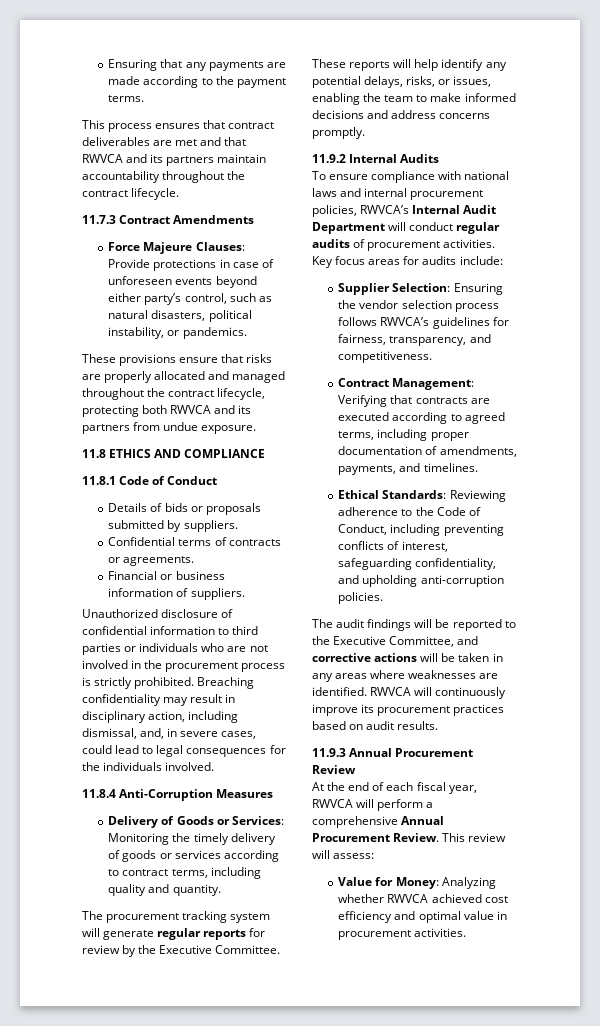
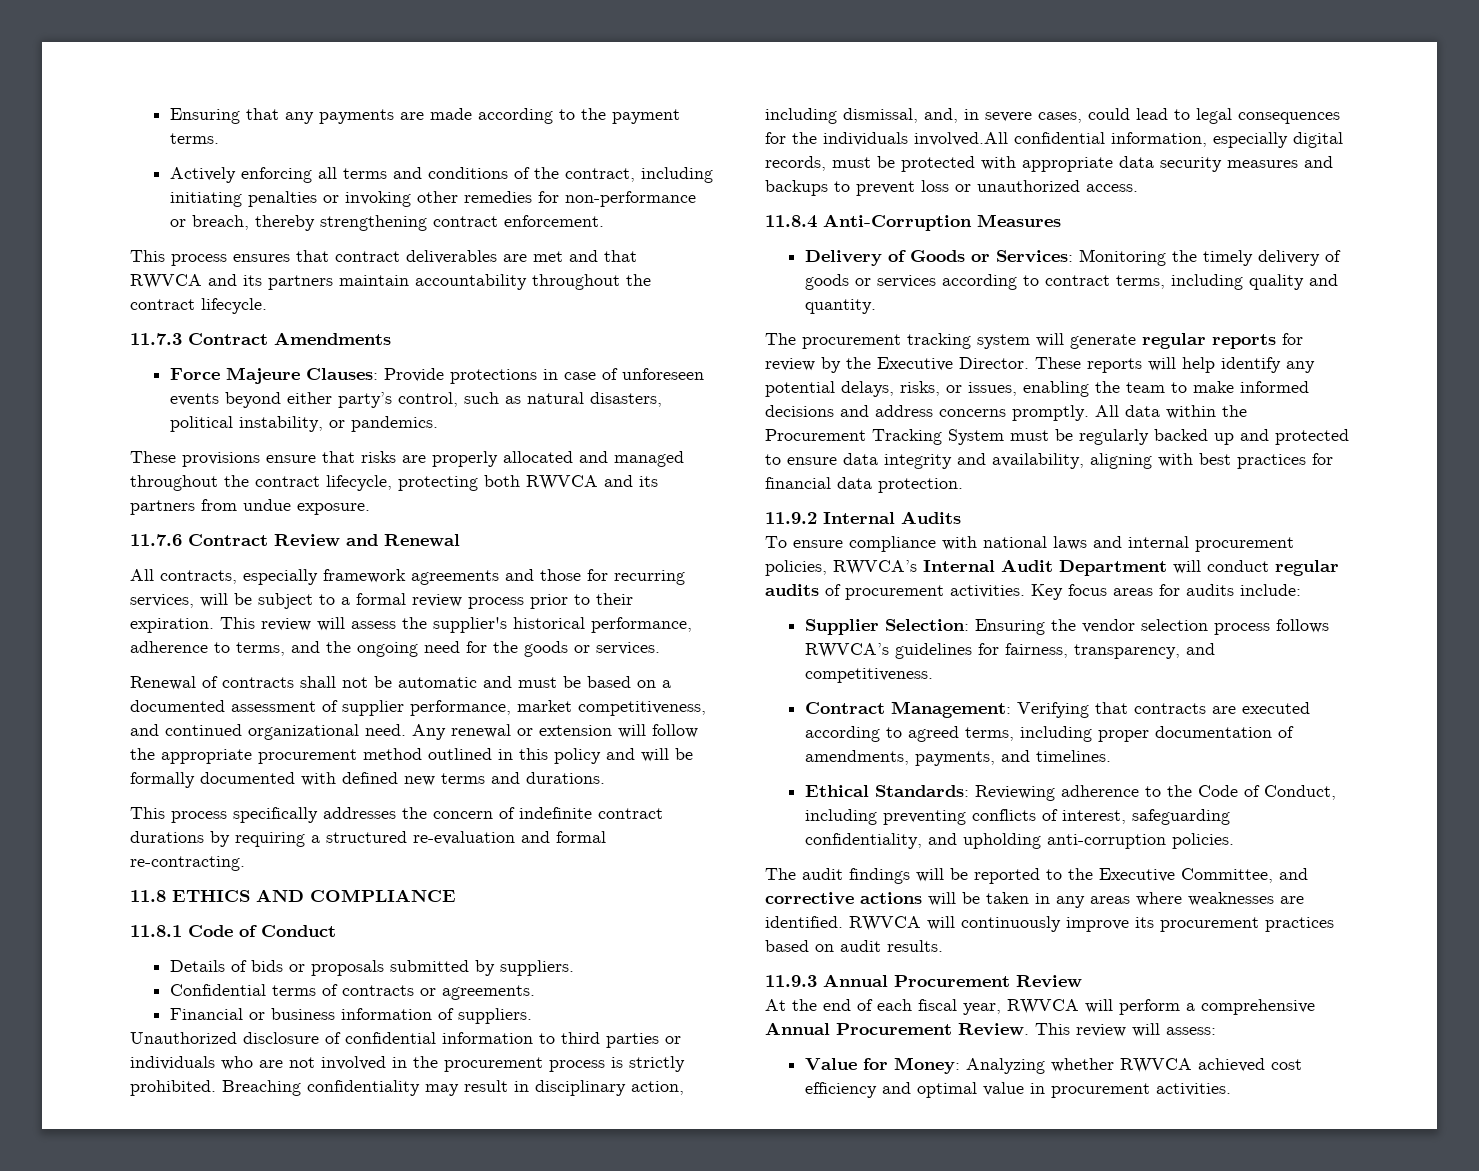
(145, 98) none -> [170,167,714,183] [170,191,697,207] [170,215,605,231] // Actively enforcing all terms and conditions of the contract, including initiating penalties or invoking other remedies for non-performance or breach, thereby strengthening contract enforcement.
(257, 429) none -> [130,534,460,547] [130,569,685,585] [130,593,633,609] [130,617,692,633] [130,641,660,657] [130,676,671,690] [130,700,706,716] [130,724,698,740] [130,748,693,764] [130,772,605,788] [130,807,663,823] [130,831,606,847] [130,856,245,871] // 11.7.6 Contract Review and Renewal // All contracts, especially framework agreements and those for recurring services, will be subject to a formal review process prior to their expiration. This review will assess the supplier's historical performance, adherence to terms, and the ongoing need for the goods or services. // Renewal of contracts shall not be automatic and must be based on a documented assessment of supplier performance, market competitiveness, and continued organizational need. Any renewal or extension will follow the appropriate procurement method outlined in this policy and will be formally documented with defined new terms and durations. // This process specifically addresses the concern of indefinite contract durations by requiring a structured re-evaluation and formal re-contracting.
[165,762,215,771] involved. -> [914,132,1343,148] [765,156,1333,172] [765,180,1138,196] involved.All confidential information, especially digital records, must be protected with appropriate data security measures and backups to prevent loss or unauthorized access.
[215,945,281,954] Committee. -> [959,357,1029,369] Director.
(365, 133) none -> [1095,405,1247,419] [765,429,1349,445] [765,453,1333,469] [765,477,963,493] All data within the Procurement Tracking System must be regularly backed up and protected to ensure data integrity and availability, aligning with best practices for financial data protection.

